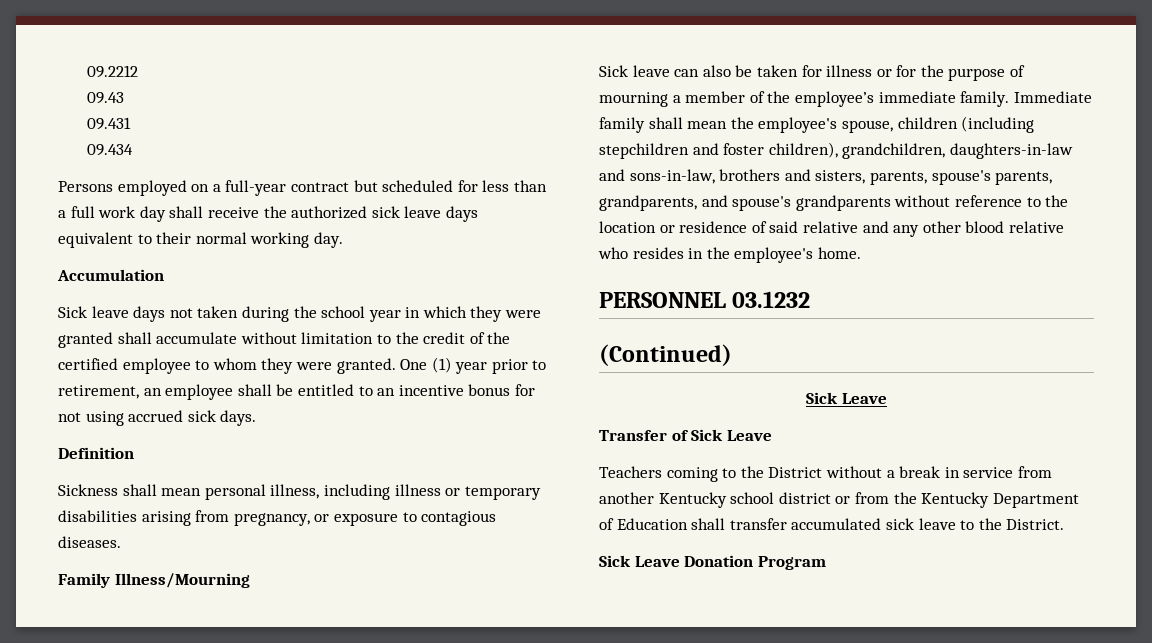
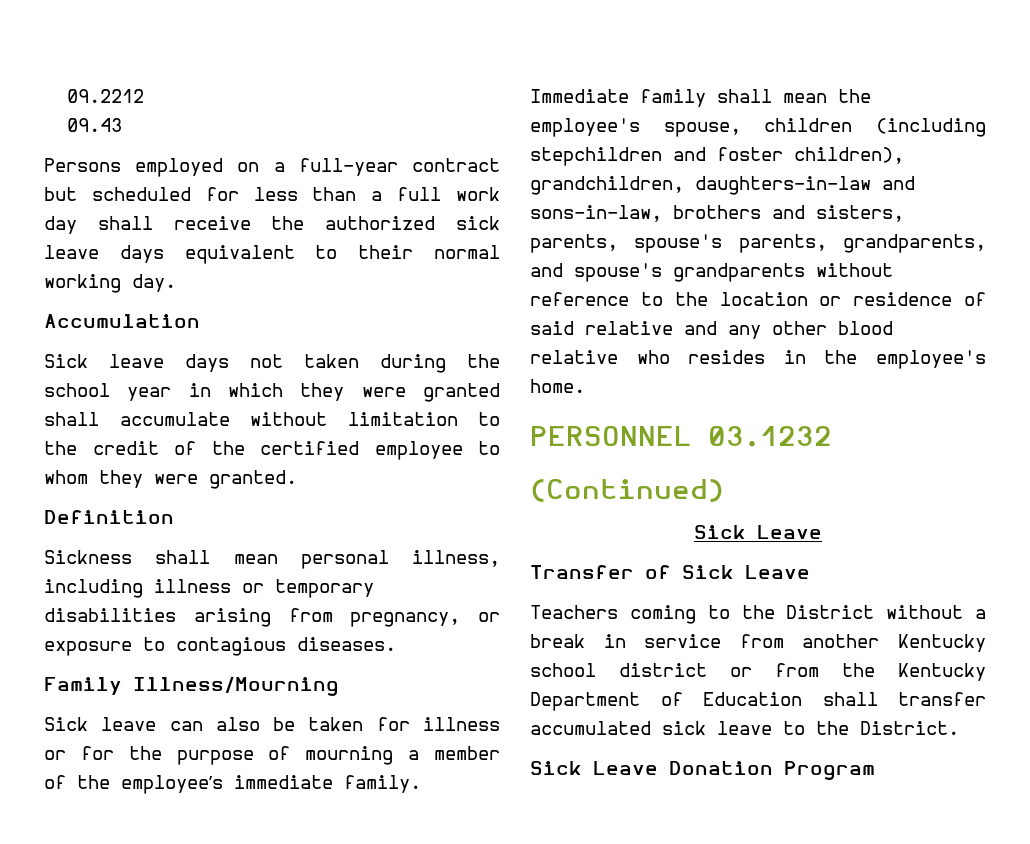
[87,117,132,130] [87,144,134,156] // 09.431 // 09.434 -> (123, 125) none
[400,357,547,374] [58,384,535,400] [58,410,257,426] One (1) year prior to retirement, an employee shall be entitled to an incentive bonus for not using accrued sick days. -> (297, 479) none

